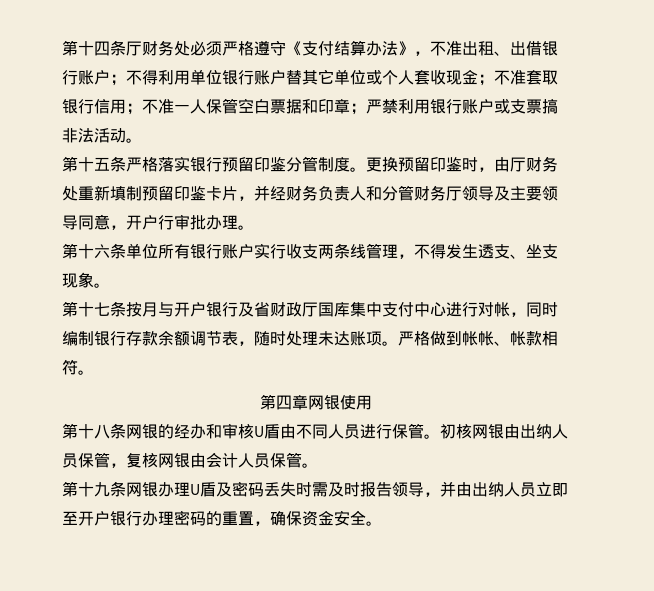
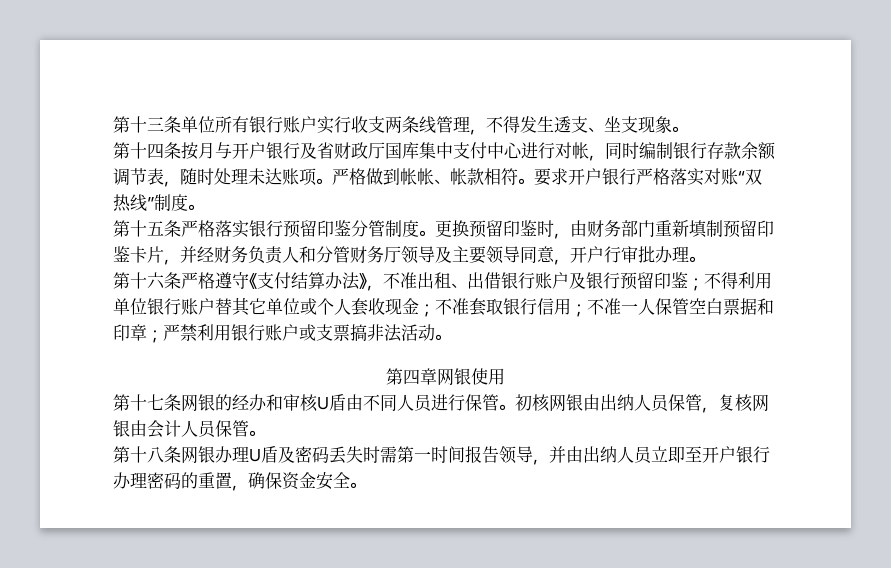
[62,40,222,56] 第十四条厅财务处必须 -> [113,116,688,135] [113,142,776,161] [113,168,762,187] [113,194,204,212] [113,220,774,239] [113,246,705,265] [113,272,181,289] 第十三条单位所有银行账户实行收支两条线管理，不得发生透支、坐支现象。 // 第十四条按月与开户银行及省财政厅国库集中支付中心进行对帐，同时编制银行存款余额调节表，随时处理未达账项。严格做到帐帐、帐款相符。要求开户银行严格落实对账“双热线”制度。 // 第十五条严格落实银行预留印鉴分管制度。更换预留印鉴时，由财务部门重新填制预留印鉴卡片，并经财务负责人和分管财务厅领导及主要领导同意，开户行审批办理。 // 第十六条
(110, 77) none -> [569,272,688,290] 及银行预留印鉴
[62,156,558,172] [62,185,558,201] [62,214,254,230] [62,243,558,259] [62,272,110,288] [62,301,558,317] [62,331,558,346] [62,359,94,375] // 第十五条严格落实银行预留印鉴分管制度。更换预留印鉴时，由厅财务处重新填制预留印鉴卡片，并经财务负责人和分管财务厅领导及主要领导同意，开户行审批办理。 // 第十六条单位所有银行账户实行收支两条线管理，不得发生透支、坐支现象。 // 第十七条按月与开户银行及省财政厅国库集中支付中心进行对帐，同时编制银行存款余额调节表，随时处理未达账项。严格做到帐帐、帐款相符。 -> (451, 337) none
[94,424,110,439] 八 -> [147,394,164,410] 七
[94,482,110,497] 九 -> [147,446,164,463] 八
[328,482,360,497] 及时 -> [397,446,465,463] 第一时间

